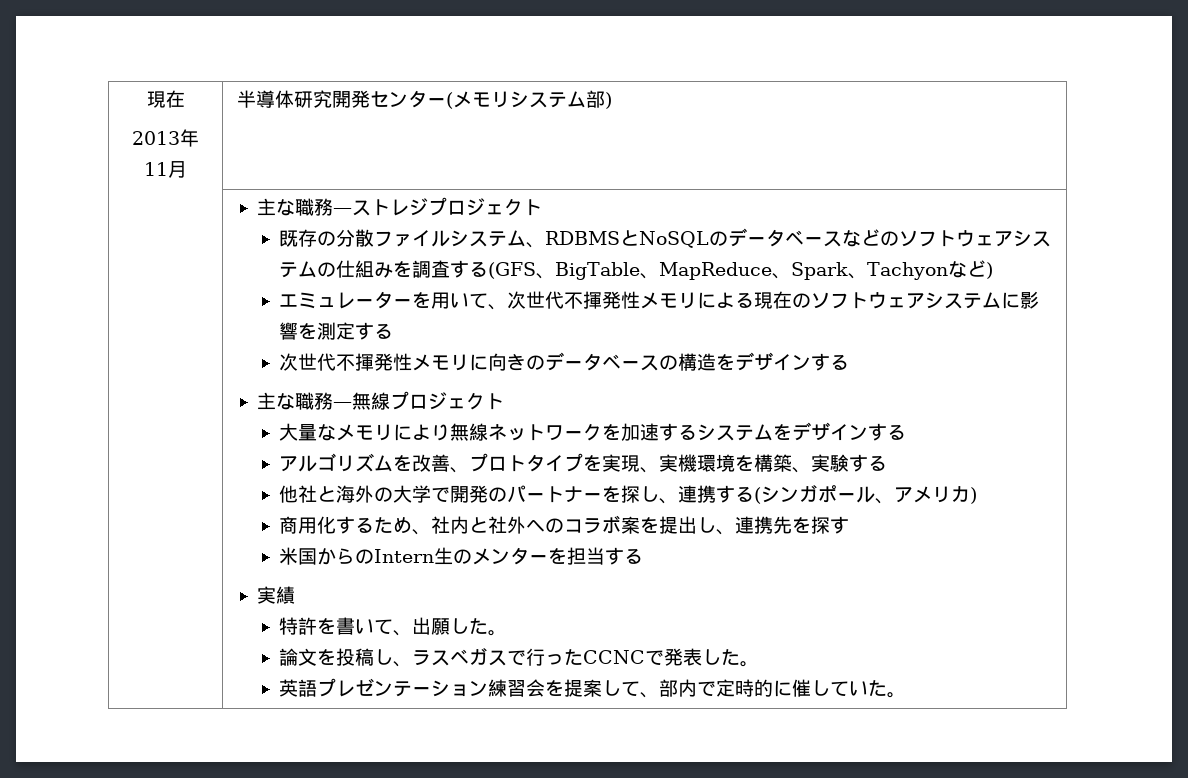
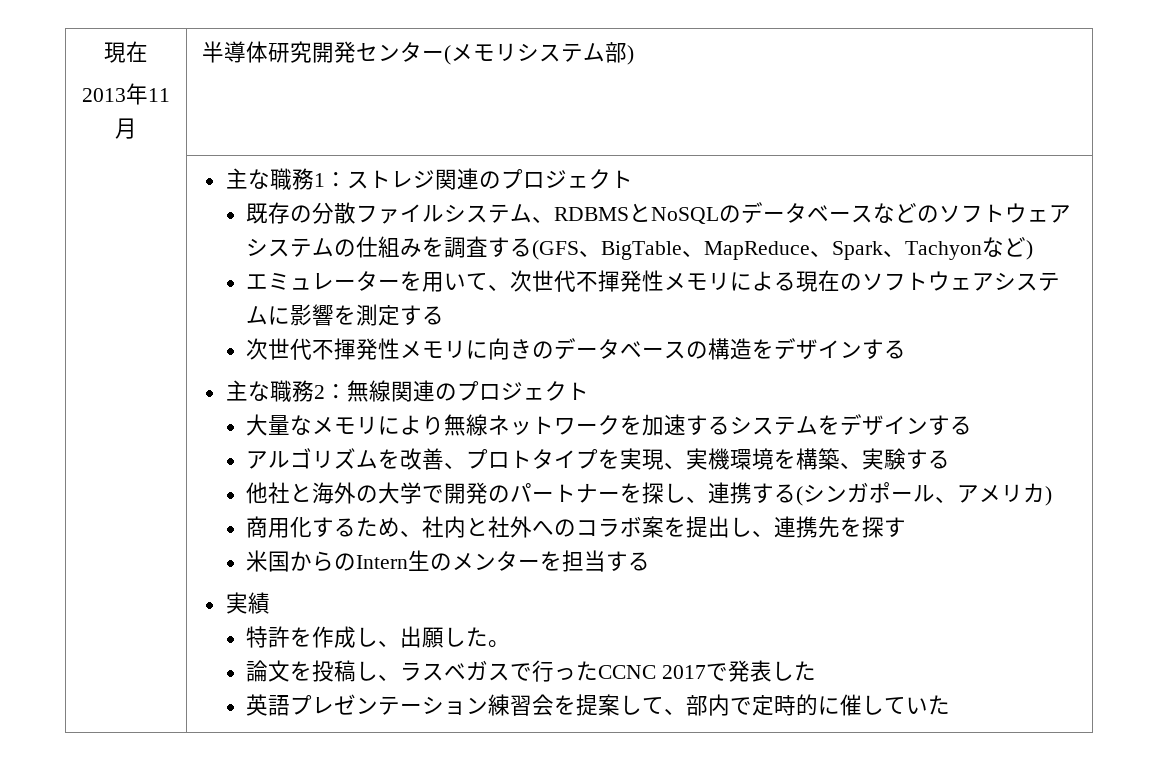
[333,208,353,214] — -> [313,172,347,187] 1：
(429, 207) none -> [434,168,501,190] 関連の
[333,392,391,410] —無線 -> [313,380,457,402] 2：無線関連の
[335,617,393,635] 書いて -> [311,626,378,648] 作成し
(645, 657) none -> [661,665,706,679] 2017
[739,661,759,667] 。 -> (816, 671) none
[886,692,906,698] 。 -> (950, 705) none

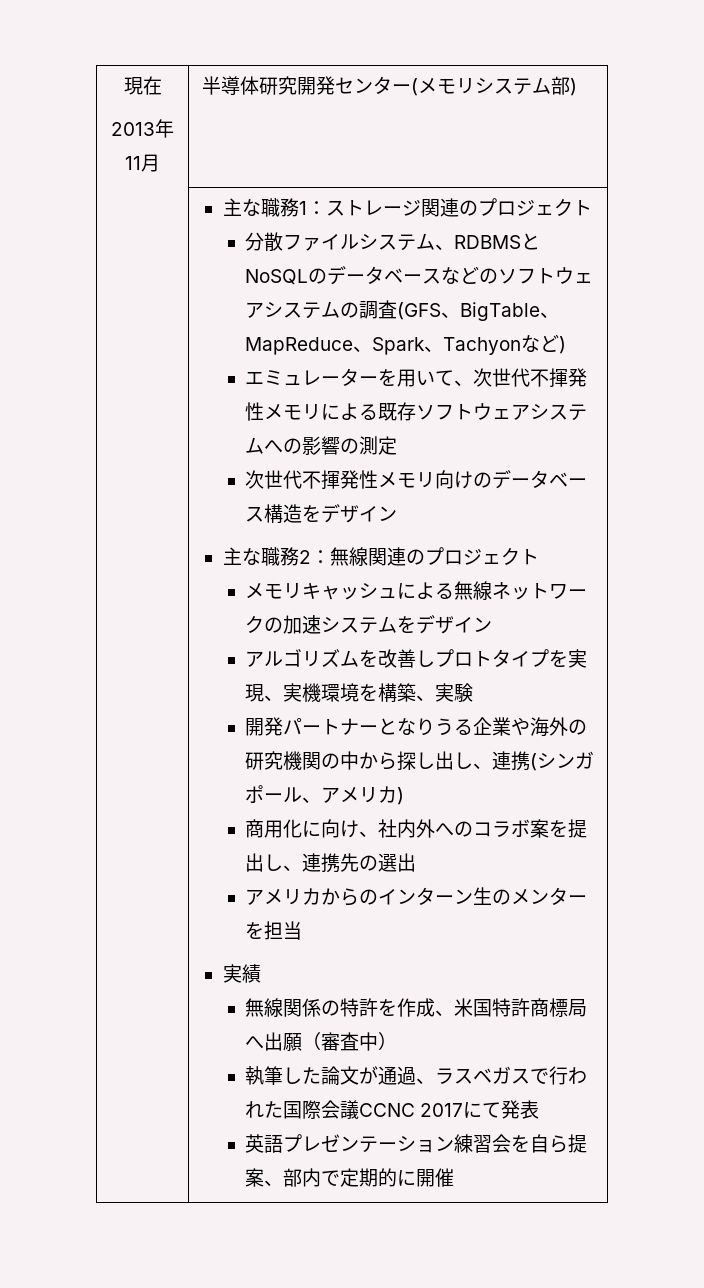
(413, 179) none -> [382,206,402,215] ー
[245,202,312,224] 既存の -> (592, 208) none
[355,236,532,258] 仕組みを調査する -> [359,300,398,319] 調査
[795,270,1060,292] [245,304,356,326] 現在のソフトウェアシステムに影響を -> [378,402,588,421] [245,436,360,455] 既存ソフトウェアシステムへの影響の
[399,305,444,325] [245,338,708,360] する // 次世代不揮発性メモリに向きのデータベースの -> [245,470,588,490] [245,506,265,522] // 次世代不揮発性メモリ向けのデータベース
[861,339,906,359] する -> (398, 513) none
[245,414,444,436] 大量なメモリにより -> [245,582,455,600] メモリキャッシュによる
[619,414,730,436] を加速する -> [264,615,322,634] の加速
[927,415,972,435] する -> (493, 624) none
[443,462,466,469] 、 -> [416,650,436,667] し
[905,449,950,469] [245,482,796,504] する // 他社と海外の大学で開発のパートナーを探し、連携する -> [245,717,588,737] [245,751,531,771] // 開発パートナーとなりうる企業や海外の研究機関の中から探し出し、連携
[311,516,510,538] するため、社内と社 -> [302,819,417,838] に向け、社内
[839,516,906,538] [245,550,408,572] を探す // 米国からのIntern -> [359,853,417,872] [245,887,474,906] の選出 // アメリカからのインターン
[605,551,650,571] する -> (303, 930) none
[245,626,510,648] [245,660,378,682] 特許を作成し、出願した。 // 論文を投稿し -> [245,998,588,1017] [245,1032,398,1051] [245,1066,417,1085] 無線関係の特許を作成、米国特許商標局へ出願（審査中） // 執筆した論文が通過
[553,661,598,681] った -> [568,1067,588,1084] [245,1100,360,1120] われた国際会議
[705,663,728,681] で -> [463,1102,502,1118] にて
[771,661,816,681] した -> (540, 1109) none
[575,694,664,716] 提案して -> [530,1134,588,1153] [245,1168,265,1187] 自ら提案
[773,694,950,716] 時的に催していた -> [359,1168,455,1187] 期的に開催

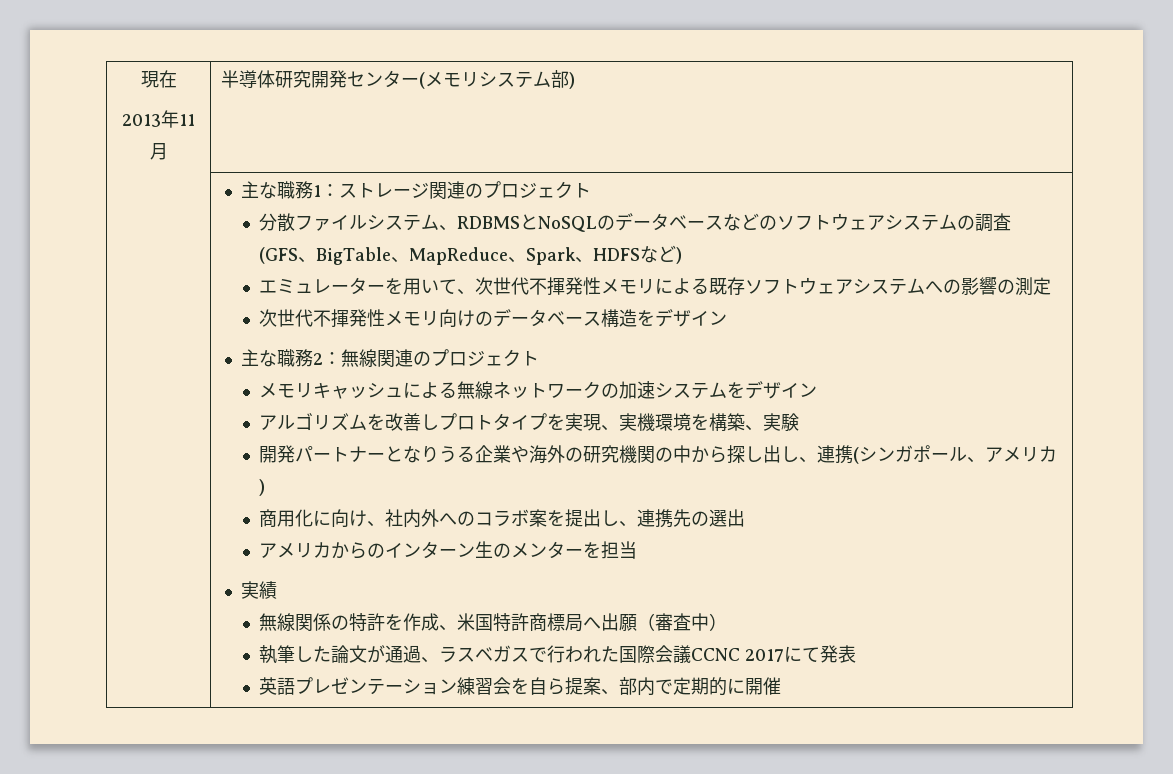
[443,337,522,355] Tachyon -> [593,248,641,261] HDFS

